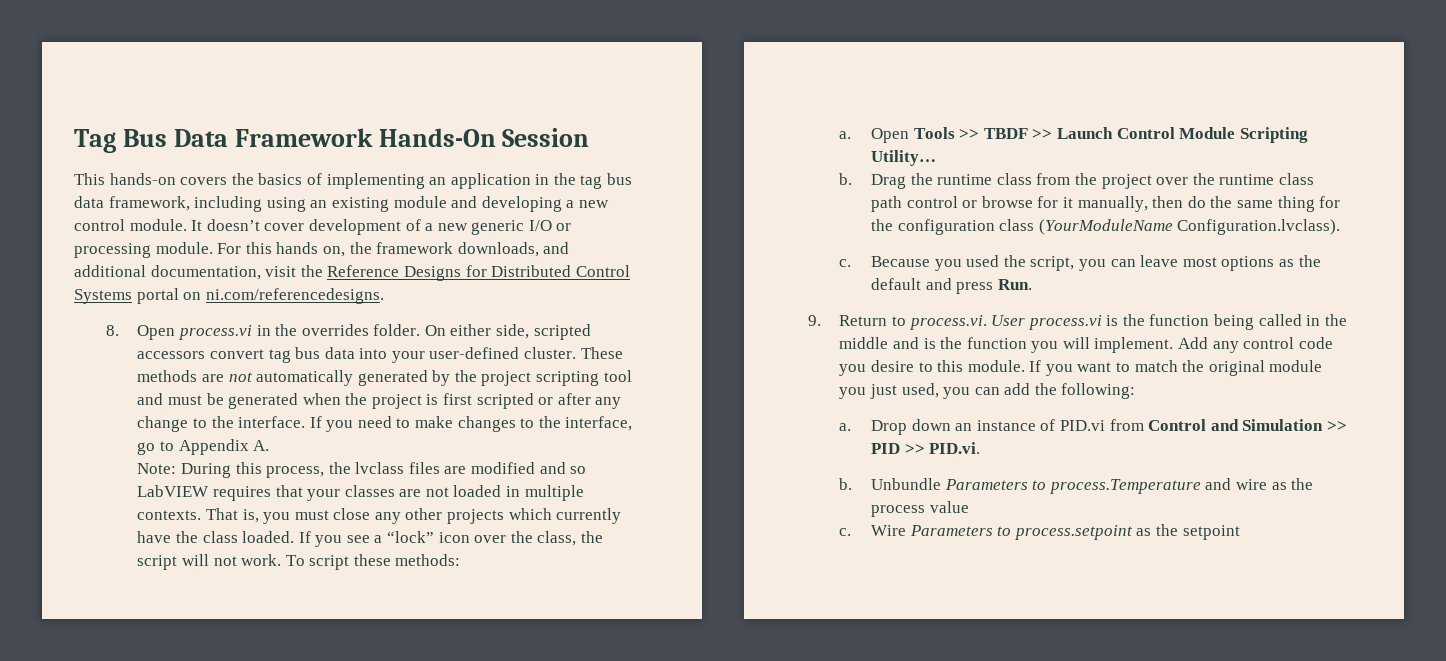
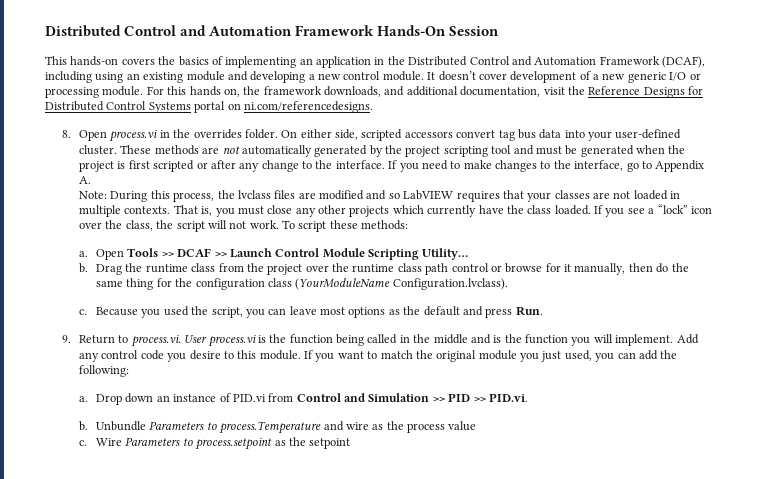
[74,129,228,153] Tag Bus Data -> [45,25,293,37] Distributed Control and Automation
[580,173,633,189] [74,196,190,211] tag bus data framework, -> [408,56,705,68] Distributed Control and Automation Framework (DCAF),
[983,128,1028,139] TBDF -> [177,248,212,257] DCAF

